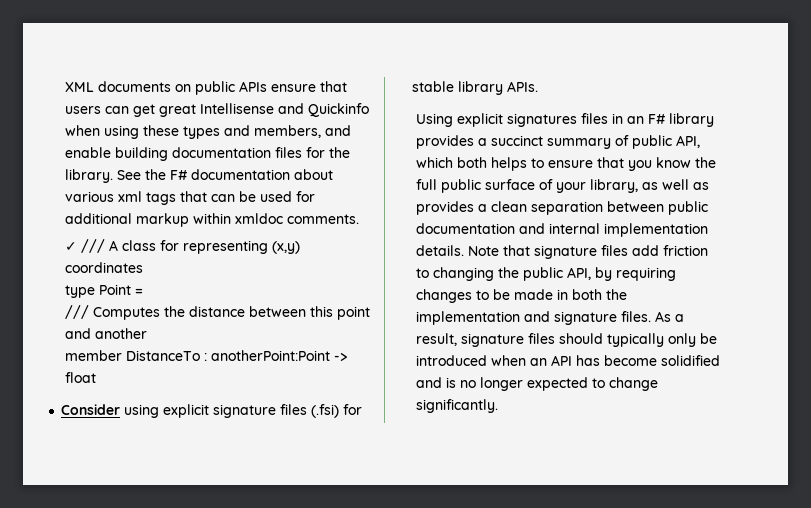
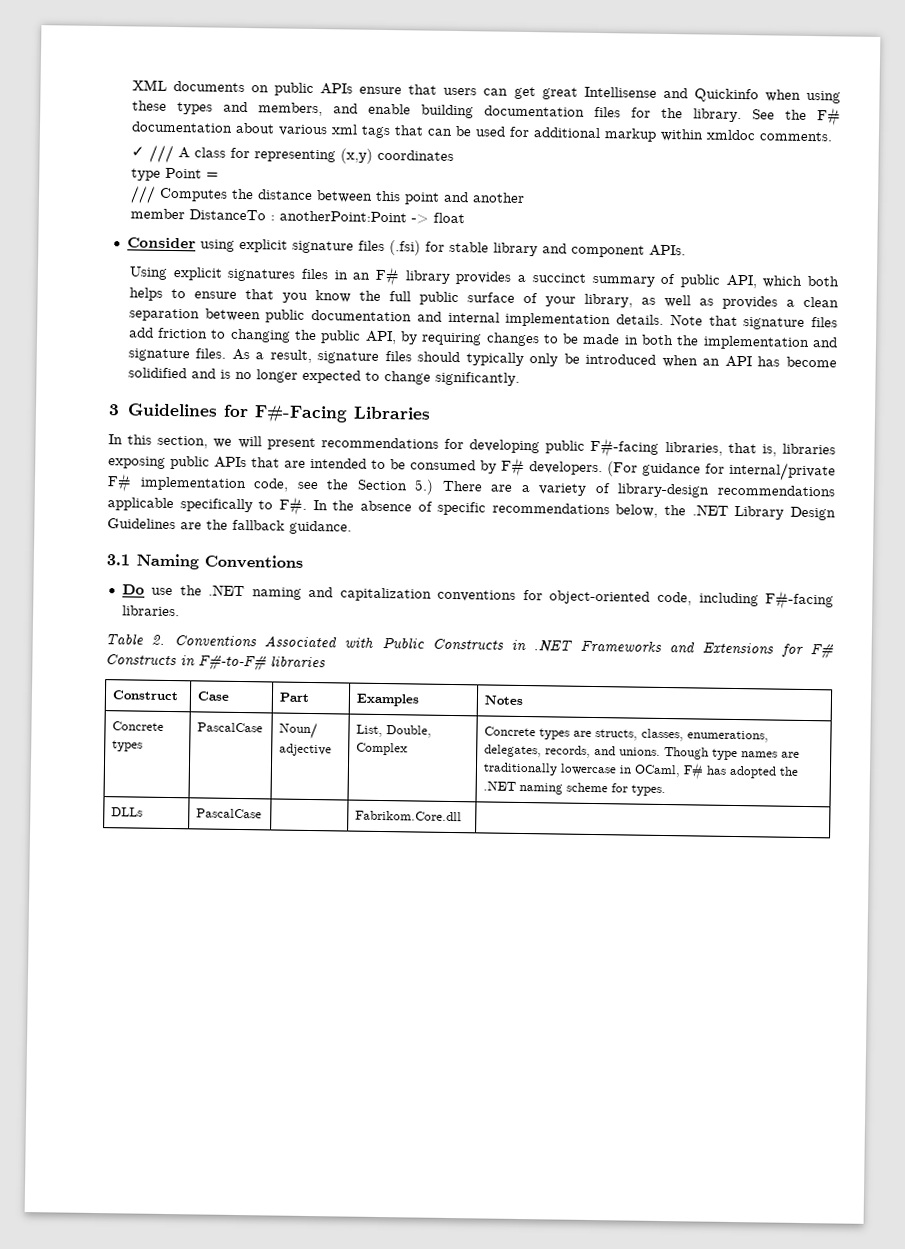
(504, 88) none -> [541,243,645,258] and component
(499, 406) none -> [108,403,431,424] [108,434,836,458] [108,455,836,482] [107,473,836,498] [107,496,836,521] [107,518,352,535] [106,553,304,570] [121,584,834,611] [121,605,180,617] [105,633,834,659] [105,654,326,671] [111,690,179,701] [196,691,230,701] [278,692,310,702] [355,693,420,707] [483,695,523,706] [111,721,164,731] [111,740,143,752] [196,722,263,733] [278,722,318,740] [278,743,332,757] [355,724,432,738] [355,742,408,756] [483,726,769,743] [483,744,800,761] [482,762,799,780] [482,781,666,797] [110,807,143,817] [195,808,262,819] [354,810,462,822] // 3 Guidelines for F#-Facing Libraries // In this section, we will present recommendations for developing public F#-facing libraries, that is, libraries exposing public APIs that are intended to be consumed by F# developers. (For guidance for internal/private F# implementation code, see the Section 5.) There are a variety of library-design recommendations applicable specifically to F#. In the absence of specific recommendations below, the .NET Library Design Guidelines are the fallback guidance. // 3.1 Naming Conventions // Do use the .NET naming and capitalization conventions for object-oriented code, including F#-facing libraries. // Table 2. Conventions Associated with Public Constructs in .NET Frameworks and Extensions for F# Constructs in F#-to-F# libraries // Construct | Case | Part | Examples | Notes // Concrete types | PascalCase | Noun/ adjective | List, Double, Complex | Concrete types are structs, classes, enumerations, delegates, records, and unions. Though type names are traditionally lowercase in OCaml, F# has adopted the .NET naming scheme for types. // DLLs | PascalCase | | Fabrikom.Core.dll |

